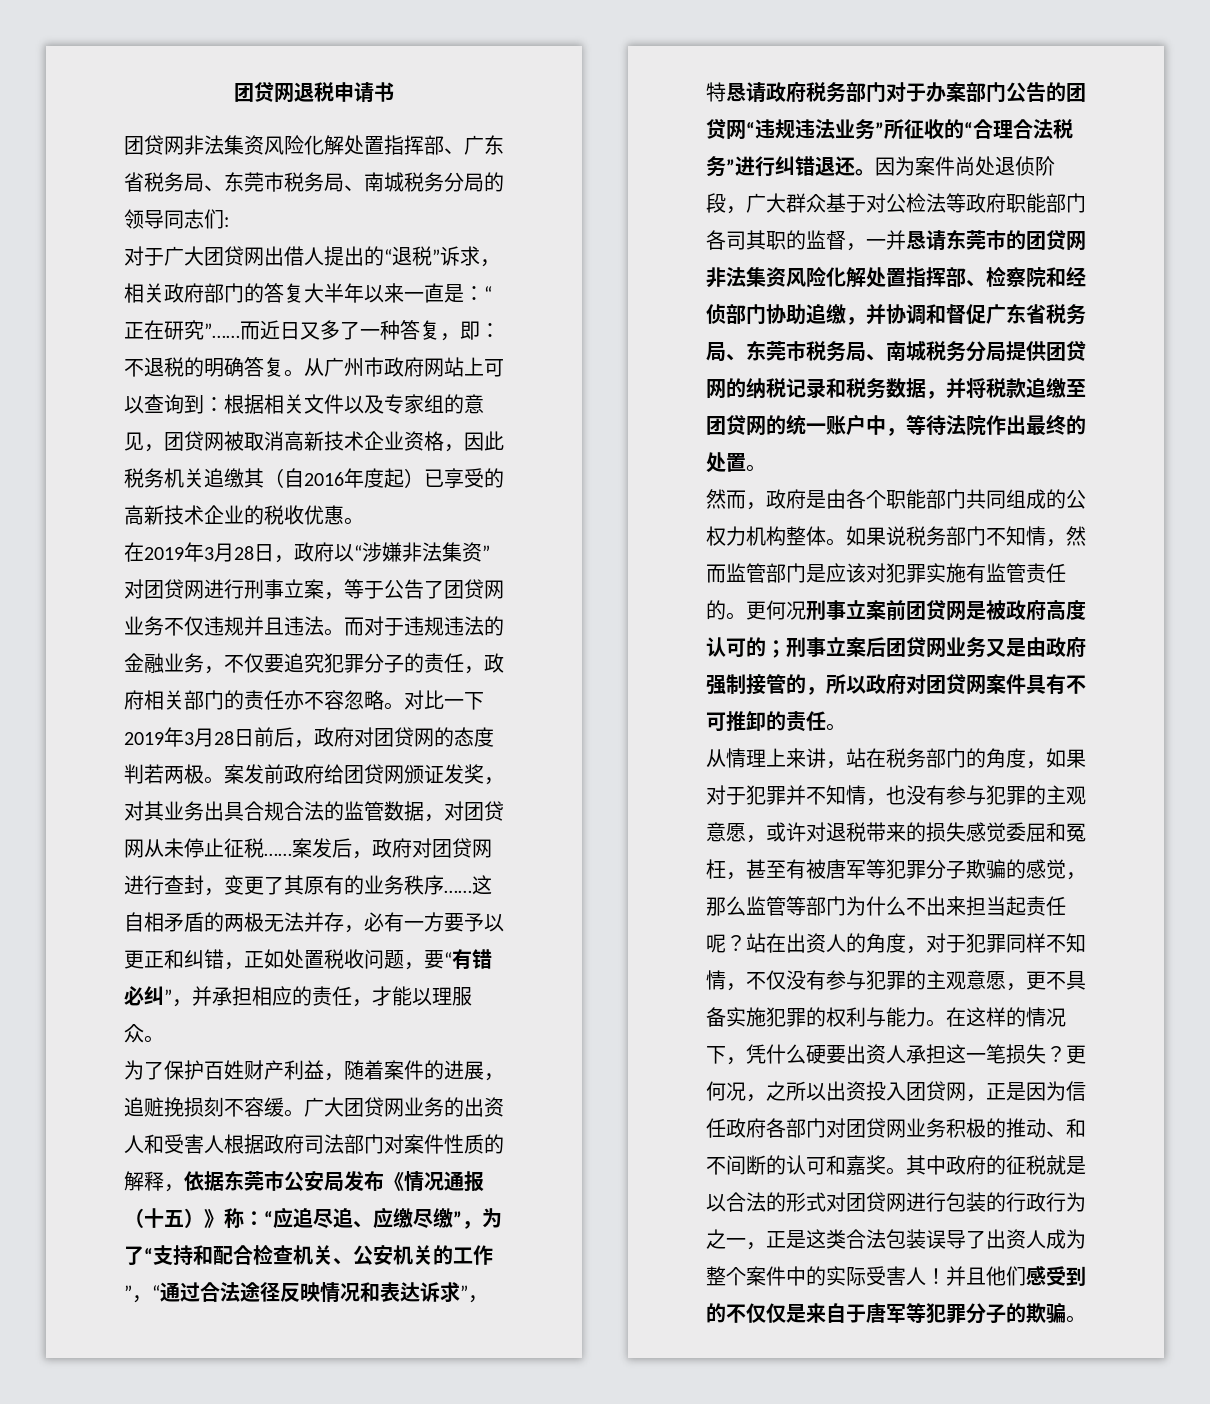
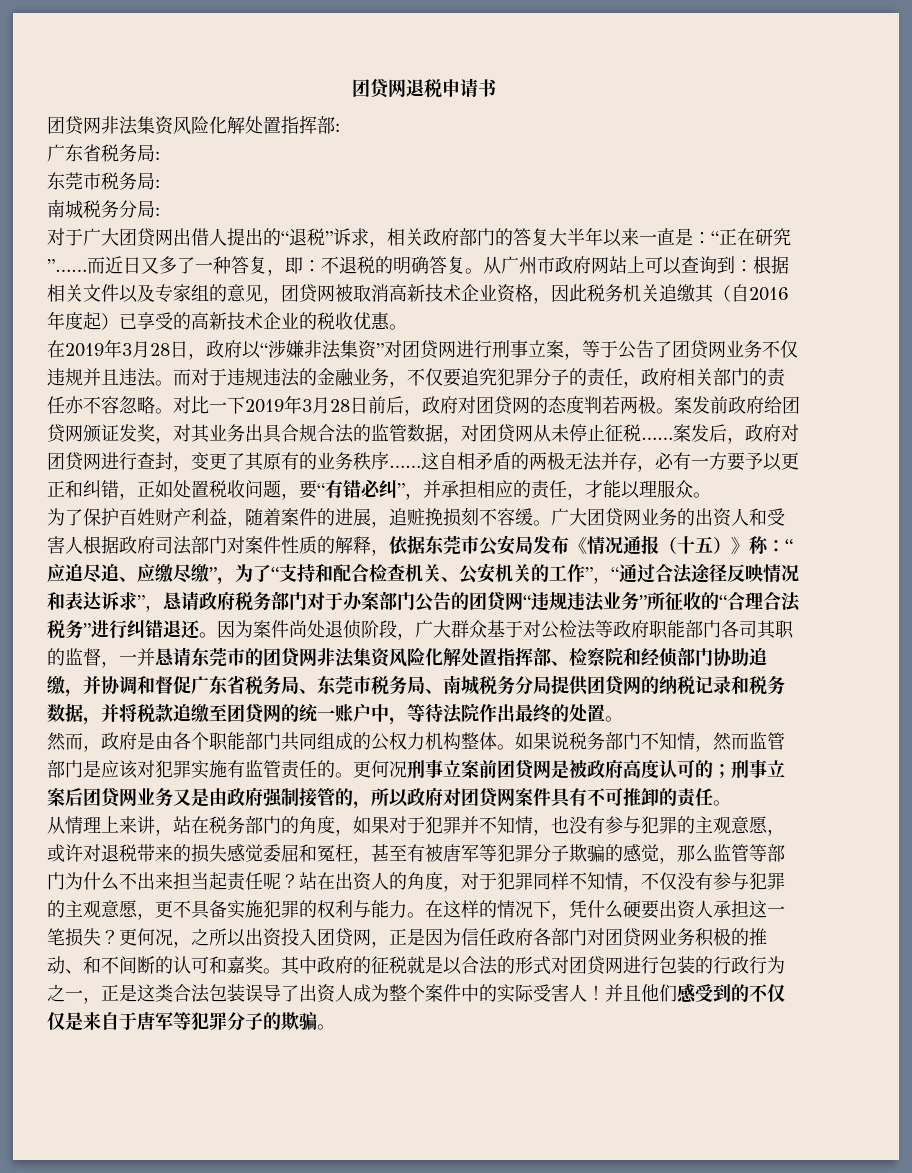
[444,135,504,155] [124,172,504,192] [124,209,224,229] 、广东省税务局、东莞市税务局、南城税务分局的领导同志们 -> [335,123,340,132] [47,144,160,162] [47,172,160,190] [47,199,155,219] : // 广东省税务局: // 东莞市税务局: // 南城税务分局
[706,82,726,102] 特 -> (163, 608) none

